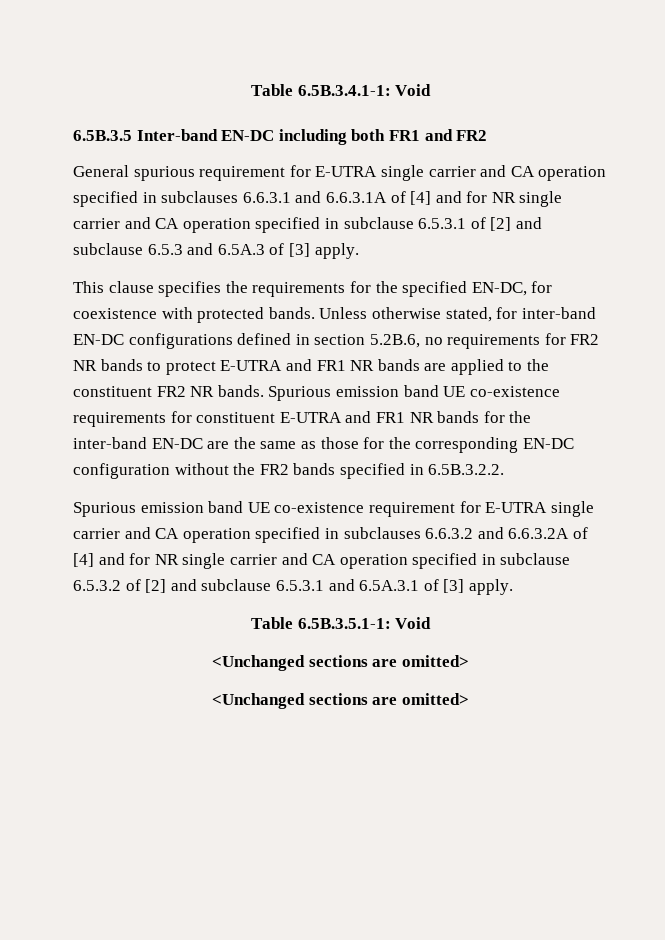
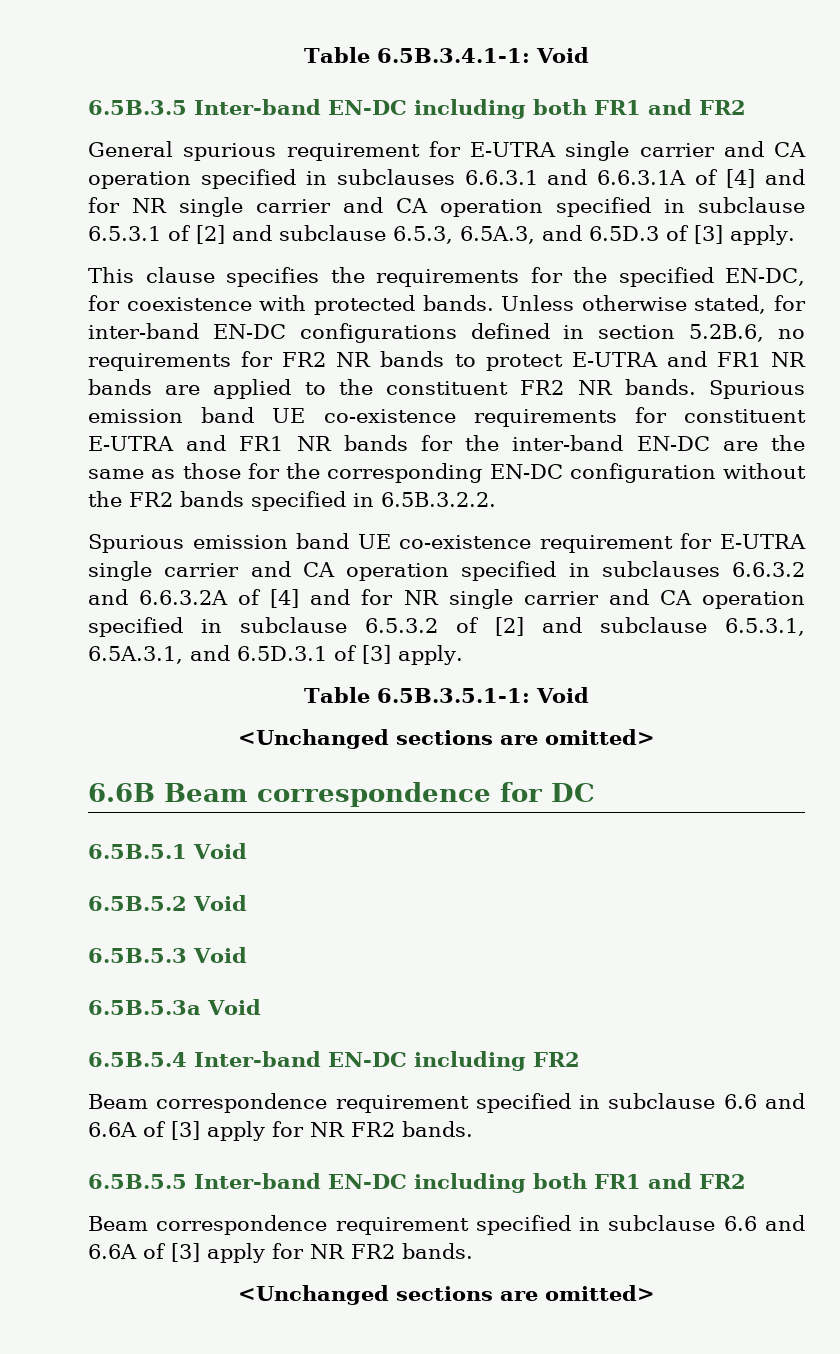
[147,243,265,255] 6.5.3 and 6.5A.3 -> [393,225,659,244] 6.5.3, 6.5A.3, and 6.5D.3
[275,579,420,591] 6.5.3.1 and 6.5A.3.1 -> [725,618,805,636] [88,645,327,664] 6.5.3.1, 6.5A.3.1, and 6.5D.3.1
(469, 661) none -> [88,782,595,807] [88,843,247,859] [88,895,247,911] [88,947,247,963] [88,999,261,1015] [88,1051,580,1071] [88,1093,806,1113] [88,1121,473,1141] [88,1173,746,1193] [88,1215,806,1235] [88,1243,473,1263] // 6.6B Beam correspondence for DC // 6.5B.5.1 Void // 6.5B.5.2 Void // 6.5B.5.3 Void // 6.5B.5.3a Void // 6.5B.5.4 Inter-band EN-DC including FR2 // Beam correspondence requirement specified in subclause 6.6 and 6.6A of [3] apply for NR FR2 bands. // 6.5B.5.5 Inter-band EN-DC including both FR1 and FR2 // Beam correspondence requirement specified in subclause 6.6 and 6.6A of [3] apply for NR FR2 bands.

